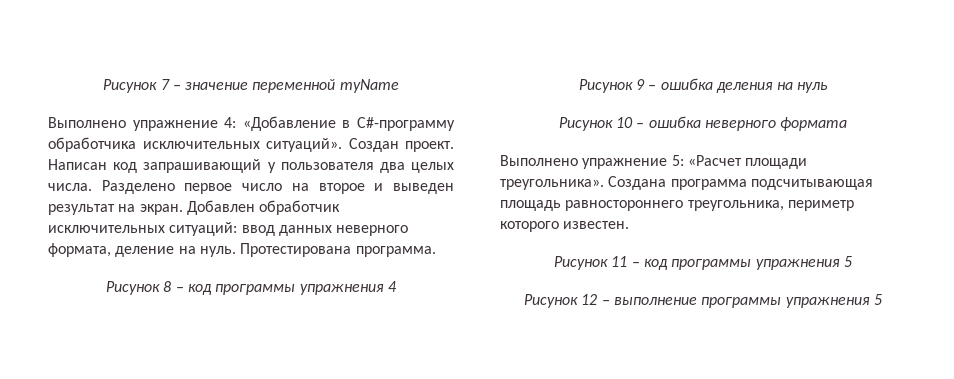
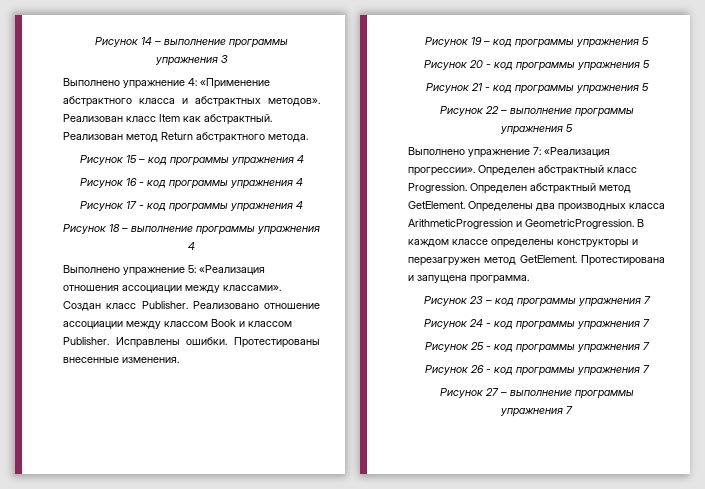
[103,79,399,93] [48,116,456,131] [48,137,454,152] [48,159,455,173] [48,180,455,194] [48,200,341,215] [48,222,409,236] [48,243,436,257] [106,281,397,295] [578,78,829,93] [558,116,848,131] [500,155,808,169] [500,176,873,190] [500,200,854,211] [500,221,630,232] [554,256,852,270] [524,294,598,308] Рисунок 7 – значение переменной myName // Выполнено упражнение 4: «Добавление в C#-программу обработчика исключительных ситуаций». Создан проект. Написан код запрашивающий у пользователя два целых числа. Разделено первое число на второе и выведен результат на экран. Добавлен обработчик исключительных ситуаций: ввод данных неверного формата, деление на нуль. Протестирована программа. // Рисунок 8 – код программы упражнения 4 // Рисунок 9 – ошибка деления на нуль // Рисунок 10 – ошибка неверного формата // Выполнено упражнение 5: «Расчет площади треугольника». Создана программа подсчитывающая площадь равностороннего треугольника, периметр которого известен. // Рисунок 11 – код программы упражнения 5 // Рисунок 12 -> [95,37,288,48] [154,55,228,66] [63,78,270,89] [63,96,320,107] [63,114,272,125] [63,132,308,143] [79,155,304,166] [80,178,303,189] [80,201,303,212] [63,224,320,235] [188,242,195,250] [63,265,265,276] [63,285,281,293] [63,301,320,311] [63,319,292,329] [63,337,320,348] [63,357,179,363] [425,37,649,48] [424,60,650,71] [425,83,649,94] [439,106,499,116] Рисунок 14 – выполнение программы упражнения 3 // Выполнено упражнение 4: «Применение абстрактного класса и абстрактных методов». Реализован класс Item как абстрактный. Реализован метод Return абстрактного метода. // Рисунок 15 – код программы упражнения 4 // Рисунок 16 - код программы упражнения 4 // Рисунок 17 - код программы упражнения 4 // Рисунок 18 – выполнение программы упражнения 4 // Выполнено упражнение 5: «Реализация отношения ассоциации между классами». Создан класс Publisher. Реализовано отношение ассоциации между классом Book и классом Publisher. Исправлены ошибки. Протестированы внесенные изменения. // Рисунок 19 – код программы упражнения 5 // Рисунок 20 - код программы упражнения 5 // Рисунок 21 - код программы упражнения 5 // Рисунок 22
(882, 299) none -> [408,147,610,158] [408,165,637,176] [408,183,631,194] [408,201,665,212] [408,219,644,229] [408,239,638,248] [408,255,665,266] [408,275,529,284] [423,296,651,307] [424,319,650,330] [424,342,650,353] [424,365,650,376] [439,388,634,399] [500,406,573,417] // Выполнено упражнение 7: «Реализация прогрессии». Определен абстрактный класс Progression. Определен абстрактный метод GetElement. Определены два производных класса ArithmeticProgression и GeometricProgression. В каждом классе определены конструкторы и перезагружен метод GetElement. Протестирована и запущена программа. // Рисунок 23 – код программы упражнения 7 // Рисунок 24 - код программы упражнения 7 // Рисунок 25 - код программы упражнения 7 // Рисунок 26 - код программы упражнения 7 // Рисунок 27 – выполнение программы упражнения 7

